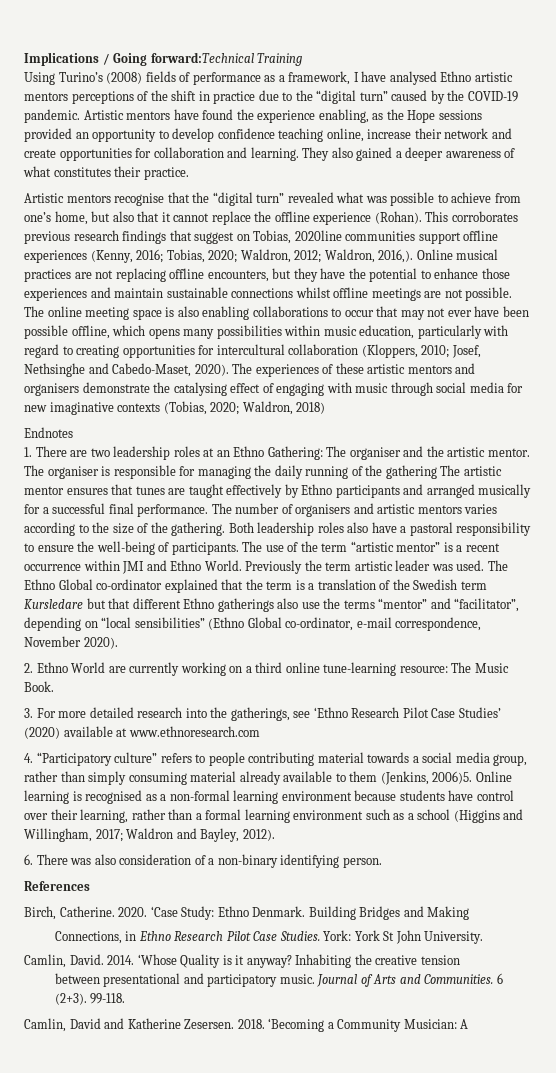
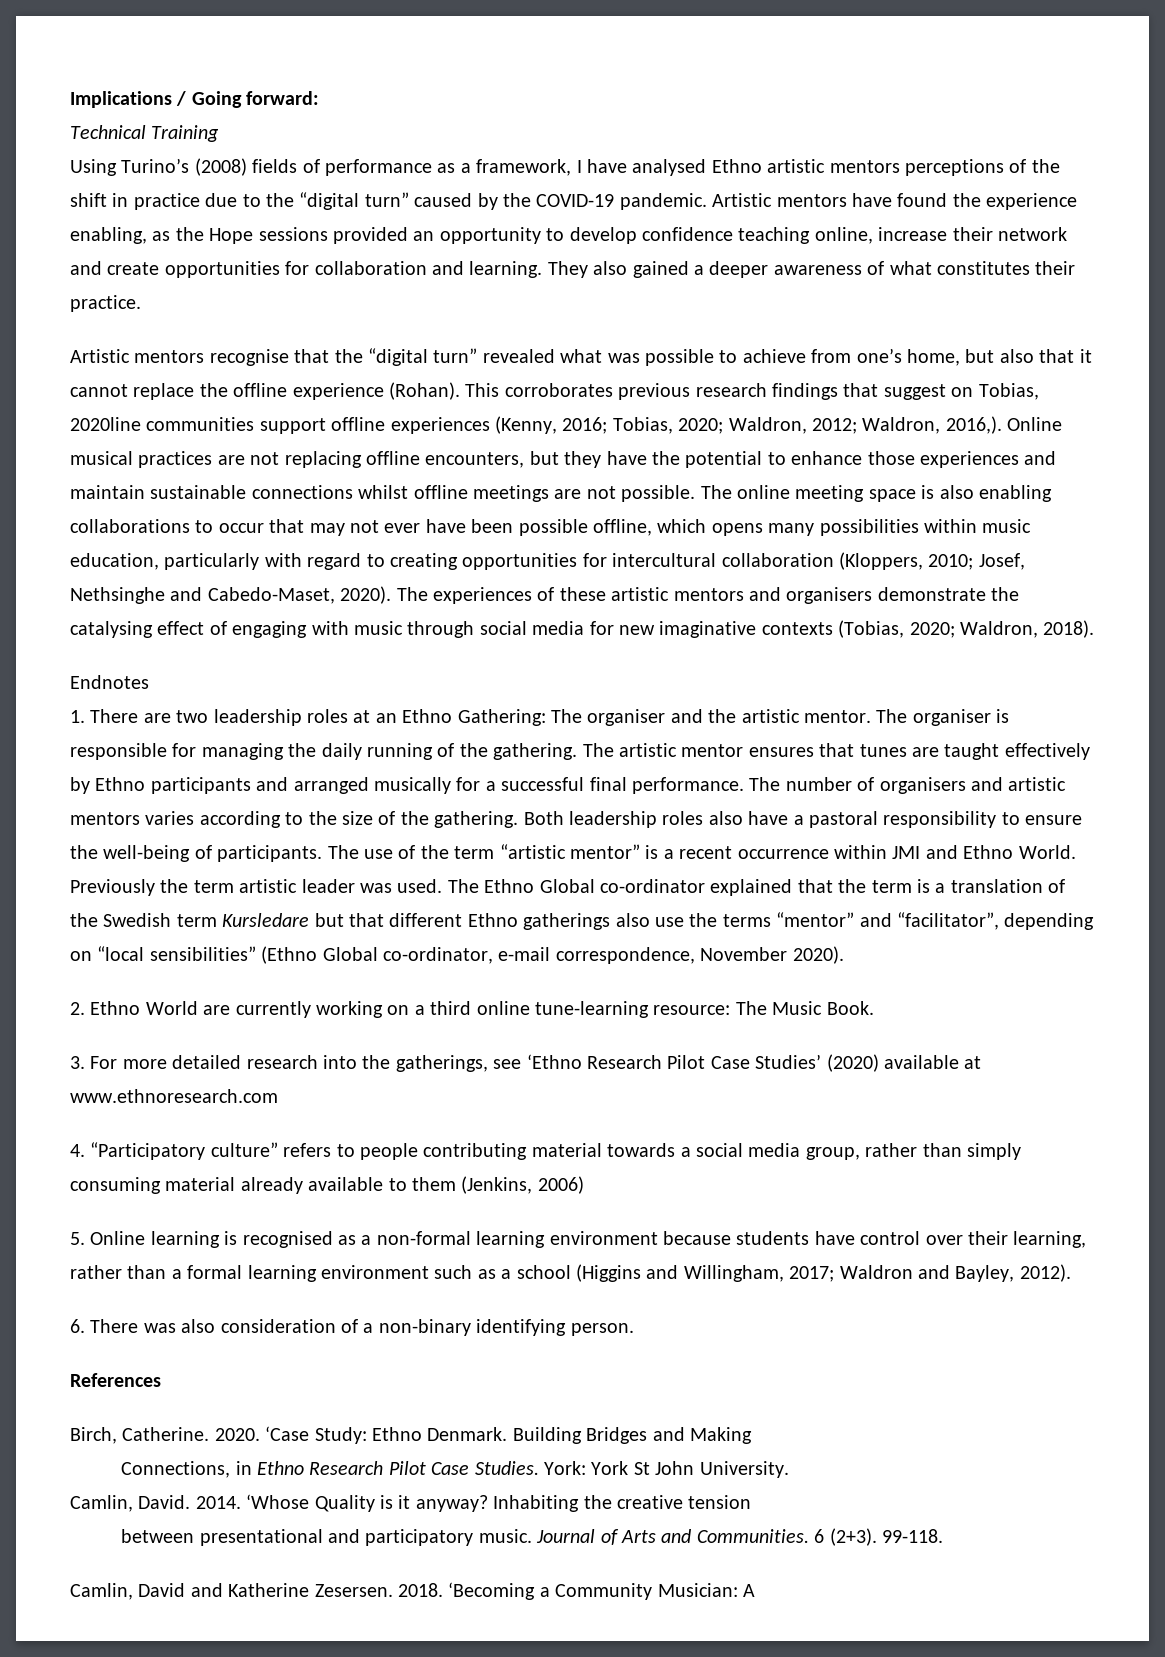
[150,52,254,63] forward:Technical -> [246,91,320,105] [70,125,146,139] forward: // Technical
[296,402,326,414] 2018) -> [1043,620,1095,638] 2018).
[385,465,437,479] gathering -> [493,743,578,760] gathering.
[432,771,473,784] 2006)5. -> [537,1176,584,1194] [70,1232,85,1245] 2006) // 5.

